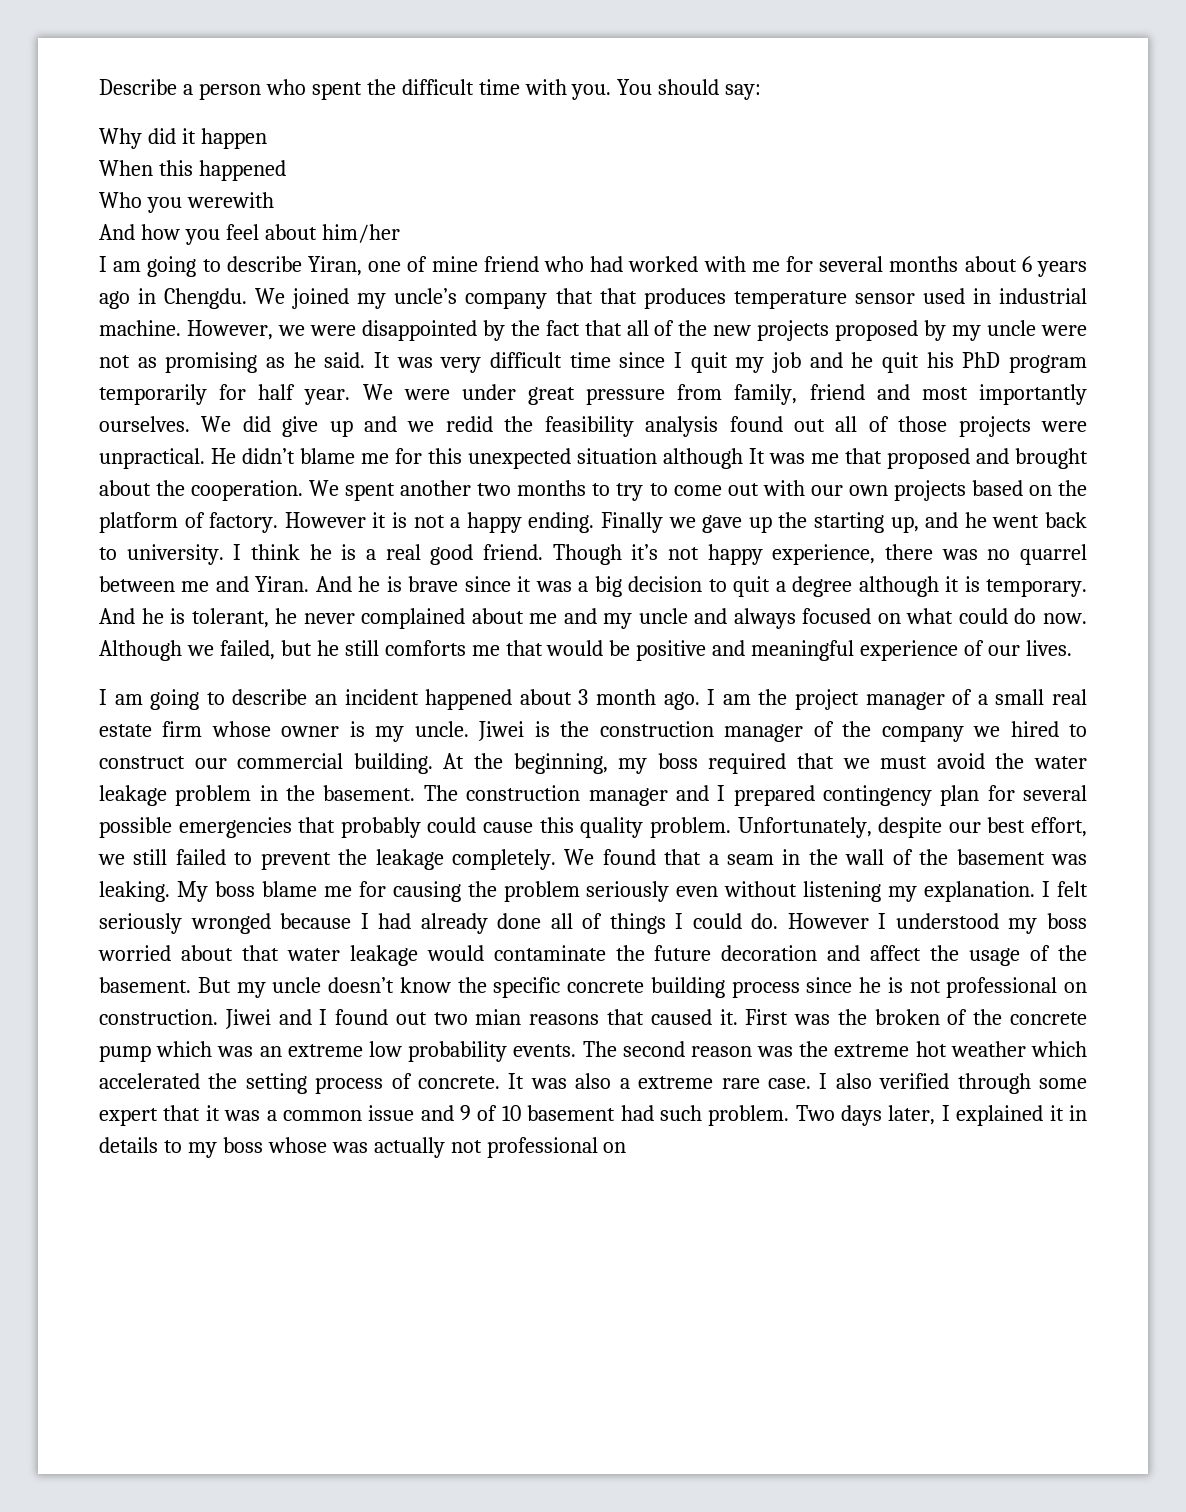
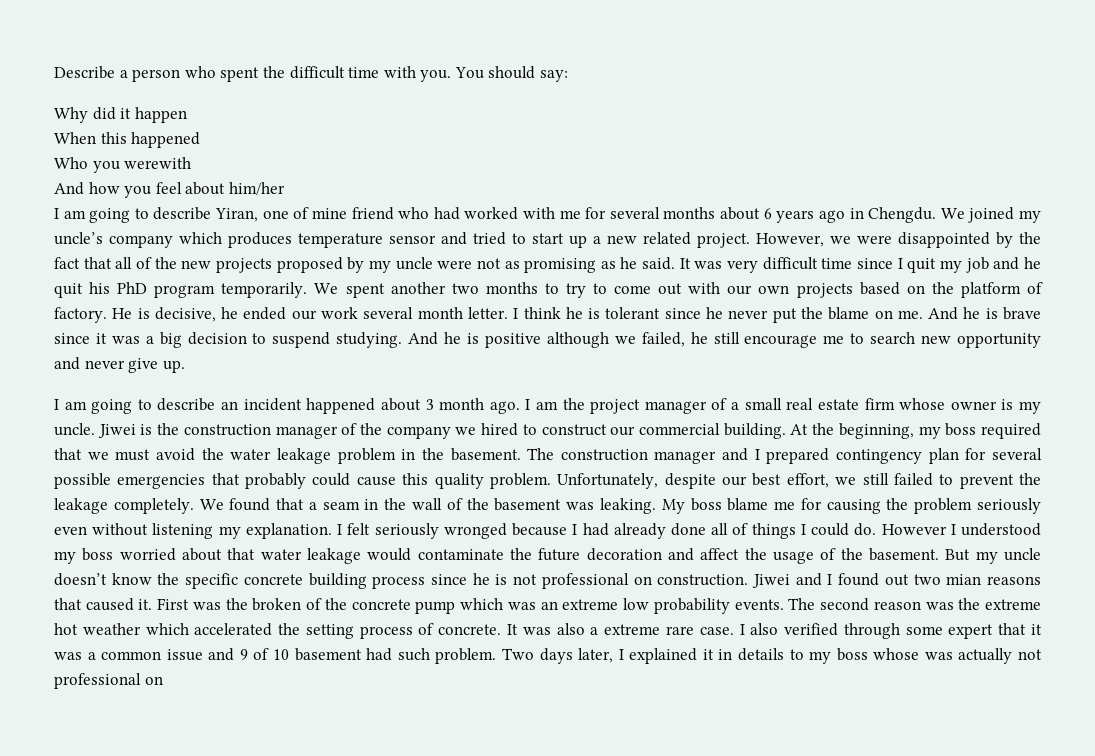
[555,288,637,304] that that -> [179,232,222,244] which
[922,288,1088,304] [99,320,181,336] used in industrial machine. -> [441,232,750,248] and tried to start up a new related project.
[99,384,1087,405] [99,416,1087,437] [99,448,1088,469] [99,480,304,501] temporarily for half year. We were under great pressure from family, friend and most importantly ourselves. We did give up and we redid the feasibility analysis found out all of those projects were unpractical. He didn’t blame me for this unexpected situation although It was me that proposed and brought about the cooperation. -> [221,282,308,298] temporarily.
[284,512,1088,533] [99,544,1087,565] [99,576,310,592] However it is not a happy ending. Finally we gave up the starting up, and he went back to university. I think he is a real good friend. Though it’s not happy experience, there was no quarrel between me and Yiran. -> [112,307,923,323] He is decisive, he ended our work several month letter. I think he is tolerant since he never put the blame on me.
[733,576,1087,597] [99,608,1087,629] [99,640,182,661] quit a degree although it is temporary. And he is tolerant, he never complained about me and my uncle and always focused on what could do now. Although -> [272,332,609,348] suspend studying. And he is positive although
[280,640,312,656] but -> (685, 339) none
[384,640,1072,661] comforts me that would be positive and meaningful experience of our lives. -> [744,332,1041,348] [54,357,185,373] encourage me to search new opportunity and never give up.

